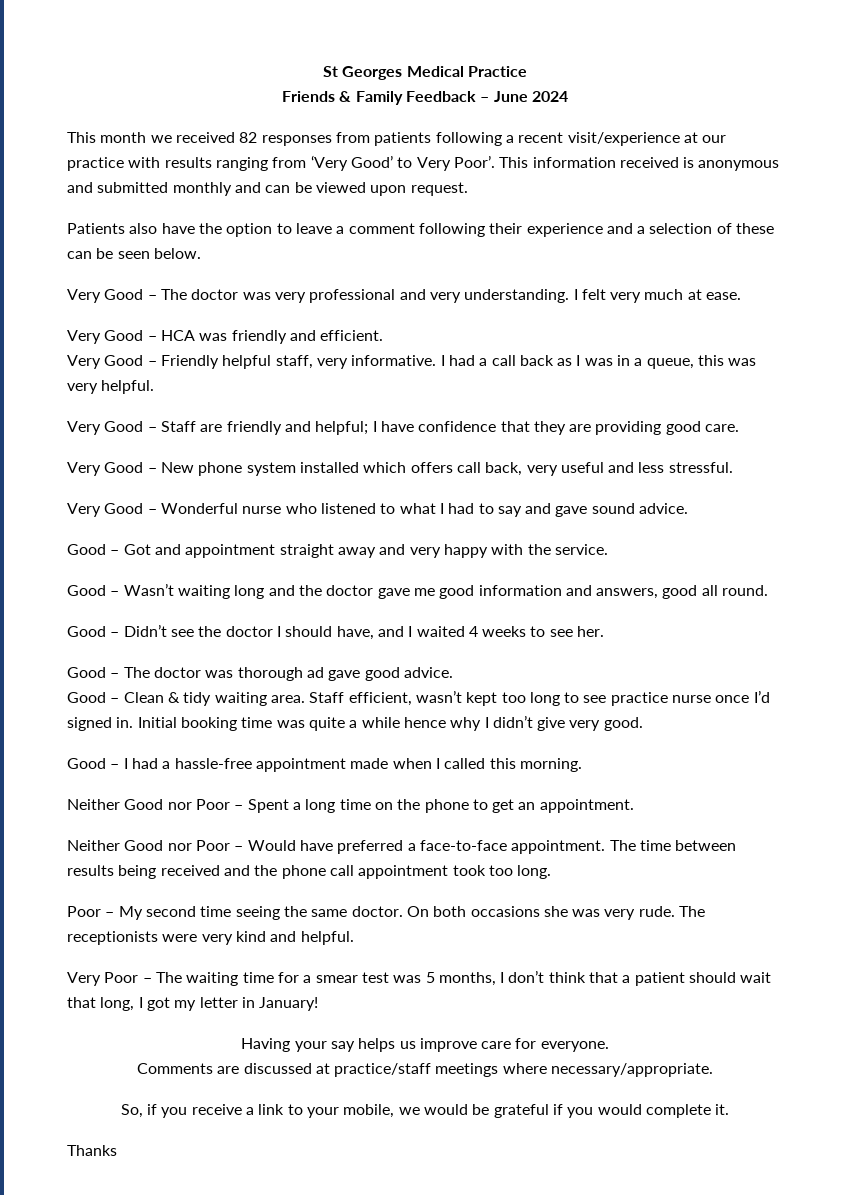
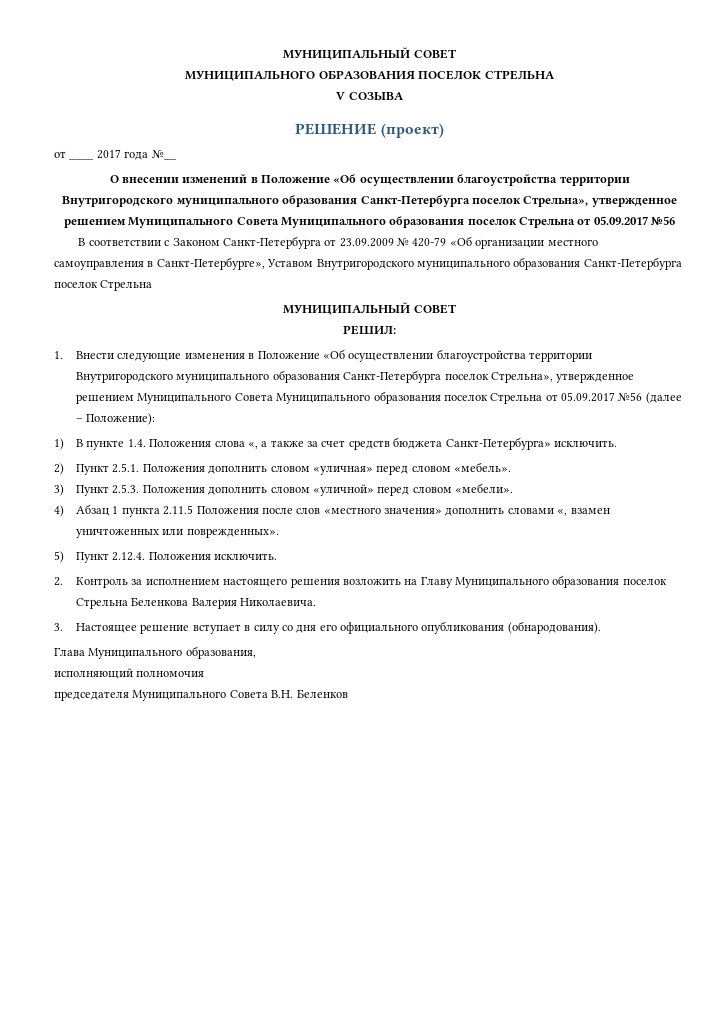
[323,66,527,80] [282,91,568,105] [67,132,727,146] [67,155,780,171] [67,182,468,196] [67,223,775,237] [67,248,201,259] [67,289,742,303] [67,330,384,344] [67,355,757,369] [67,380,155,394] [67,421,740,435] [67,462,733,476] [67,503,689,517] [67,544,608,558] [67,583,769,599] [67,624,605,640] [67,667,453,681] [67,690,770,706] [67,715,643,731] [67,758,582,772] [67,799,634,813] [67,840,737,854] [67,865,552,879] [67,906,706,920] [67,931,354,945] [67,970,772,986] [67,997,319,1011] [241,1038,609,1052] [136,1063,714,1077] [120,1104,730,1118] [67,1145,117,1156] St Georges Medical Practice // Friends & Family Feedback – June 2024 // This month we received 82 responses from patients following a recent visit/experience at our practice with results ranging from ‘Very Good’ to Very Poor’. This information received is anonymous and submitted monthly and can be viewed upon request. // Patients also have the option to leave a comment following their experience and a selection of these can be seen below. // Very Good – The doctor was very professional and very understanding. I felt very much at ease. // Very Good – HCA was friendly and efficient. // Very Good – Friendly helpful staff, very informative. I had a call back as I was in a queue, this was very helpful. // Very Good – Staff are friendly and helpful; I have confidence that they are providing good care. // Very Good – New phone system installed which offers call back, very useful and less stressful. // Very Good – Wonderful nurse who listened to what I had to say and gave sound advice. // Good – Got and appointment straight away and very happy with the service. // Good – Wasn’t waiting long and the doctor gave me good information and answers, good all round. // Good – Didn’t see the doctor I should have, and I waited 4 weeks to see her. // Good – The doctor was thorough ad gave good advice. // Good – Clean & tidy waiting area. Staff efficient, wasn’t kept too long to see practice nurse once I’d signed in. Initial booking time was quite a while hence why I didn’t give very good. // Good – I had a hassle-free appointment made when I called this morning. // Neither Good nor Poor – Spent a long time on the phone to get an appointment. // Neither Good nor Poor – Would have preferred a face-to-face appointment. The time between results being received and the phone call appointment took too long. // Poor – My second time seeing the same doctor. On both occasions she was very rude. The receptionists were very kind and helpful. // Very Poor – The waiting time for a smear test was 5 months, I don’t think that a patient should wait that long, I got my letter in January! // Having your say helps us improve care for everyone. // Comments are discussed at practice/staff meetings where necessary/appropriate. // So, if you receive a link to your mobile, we would be grateful if you would complete it. // Thanks -> [283,47,457,60] [185,70,555,81] [336,92,404,100] [295,123,444,138] [54,151,66,158] [69,149,177,160] [109,174,630,186] [62,195,677,207] [63,216,676,228] [78,236,598,249] [54,257,682,270] [54,280,153,291] [283,302,457,315] [343,325,396,335] [54,349,593,362] [76,370,635,383] [76,391,682,404] [76,413,156,425] [54,437,617,450] [54,462,512,475] [54,483,514,496] [54,504,610,517] [76,528,279,538] [54,551,278,563] [54,575,667,588] [76,597,317,609] [54,621,601,634] [54,646,256,659] [54,668,205,679] [54,689,348,701] МУНИЦИПАЛЬНЫЙ СОВЕТ // МУНИЦИПАЛЬНОГО ОБРАЗОВАНИЯ ПОСЕЛОК СТРЕЛЬНА // V СОЗЫВА // РЕШЕНИЕ (проект) // от ____ 2017 года №__ // О внесении изменений в Положение «Об осуществлении благоустройства территории Внутригородского муниципального образования Санкт-Петербурга поселок Стрельна», утвержденное решением Муниципального Совета Муниципального образования поселок Стрельна от 05.09.2017 №56 // В соответствии с Законом Санкт-Петербурга от 23.09.2009 № 420-79 «Об организации местного самоуправления в Санкт-Петербурге», Уставом Внутригородского муниципального образования Санкт-Петербурга поселок Стрельна // МУНИЦИПАЛЬНЫЙ СОВЕТ // РЕШИЛ: // 1. Внести следующие изменения в Положение «Об осуществлении благоустройства территории Внутригородского муниципального образования Санкт-Петербурга поселок Стрельна», утвержденное решением Муниципального Совета Муниципального образования поселок Стрельна от 05.09.2017 №56 (далее – Положение): // 1) В пункте 1.4. Положения слова «, а также за счет средств бюджета Санкт-Петербурга» исключить. // 2) Пункт 2.5.1. Положения дополнить словом «уличная» перед словом «мебель». // 3) Пункт 2.5.3. Положения дополнить словом «уличной» перед словом «мебели». // 4) Абзац 1 пункта 2.11.5 Положения после слов «местного значения» дополнить словами «, взамен уничтоженных или поврежденных». // 5) Пункт 2.12.4. Положения исключить. // 2. Контроль за исполнением настоящего решения возложить на Главу Муниципального образования поселок Стрельна Беленкова Валерия Николаевича. // 3. Настоящее решение вступает в силу со дня его официального опубликования (обнародования). // Глава Муниципального образования, // исполняющий полномочия // председателя Муниципального Совета В.Н. Беленков

